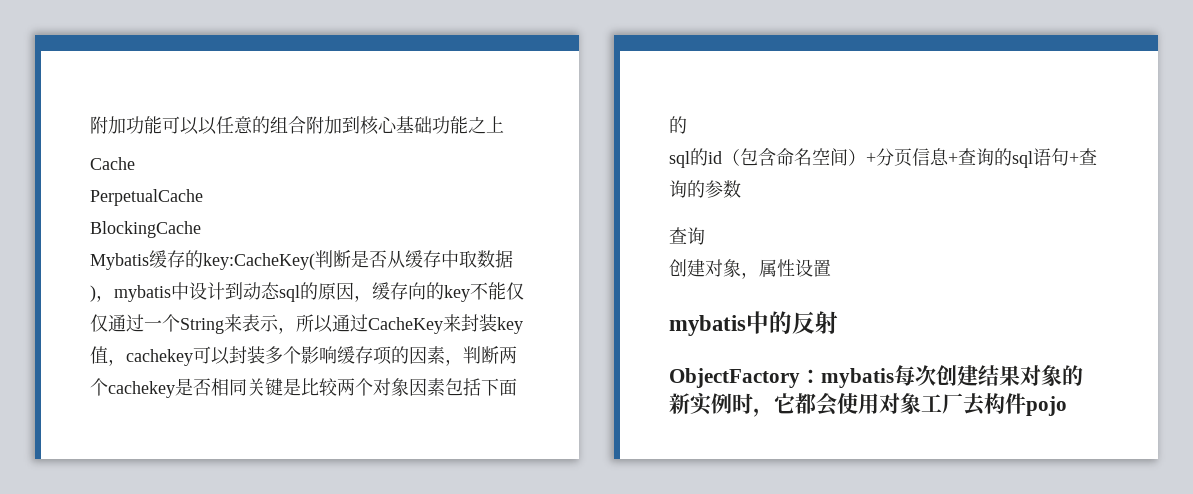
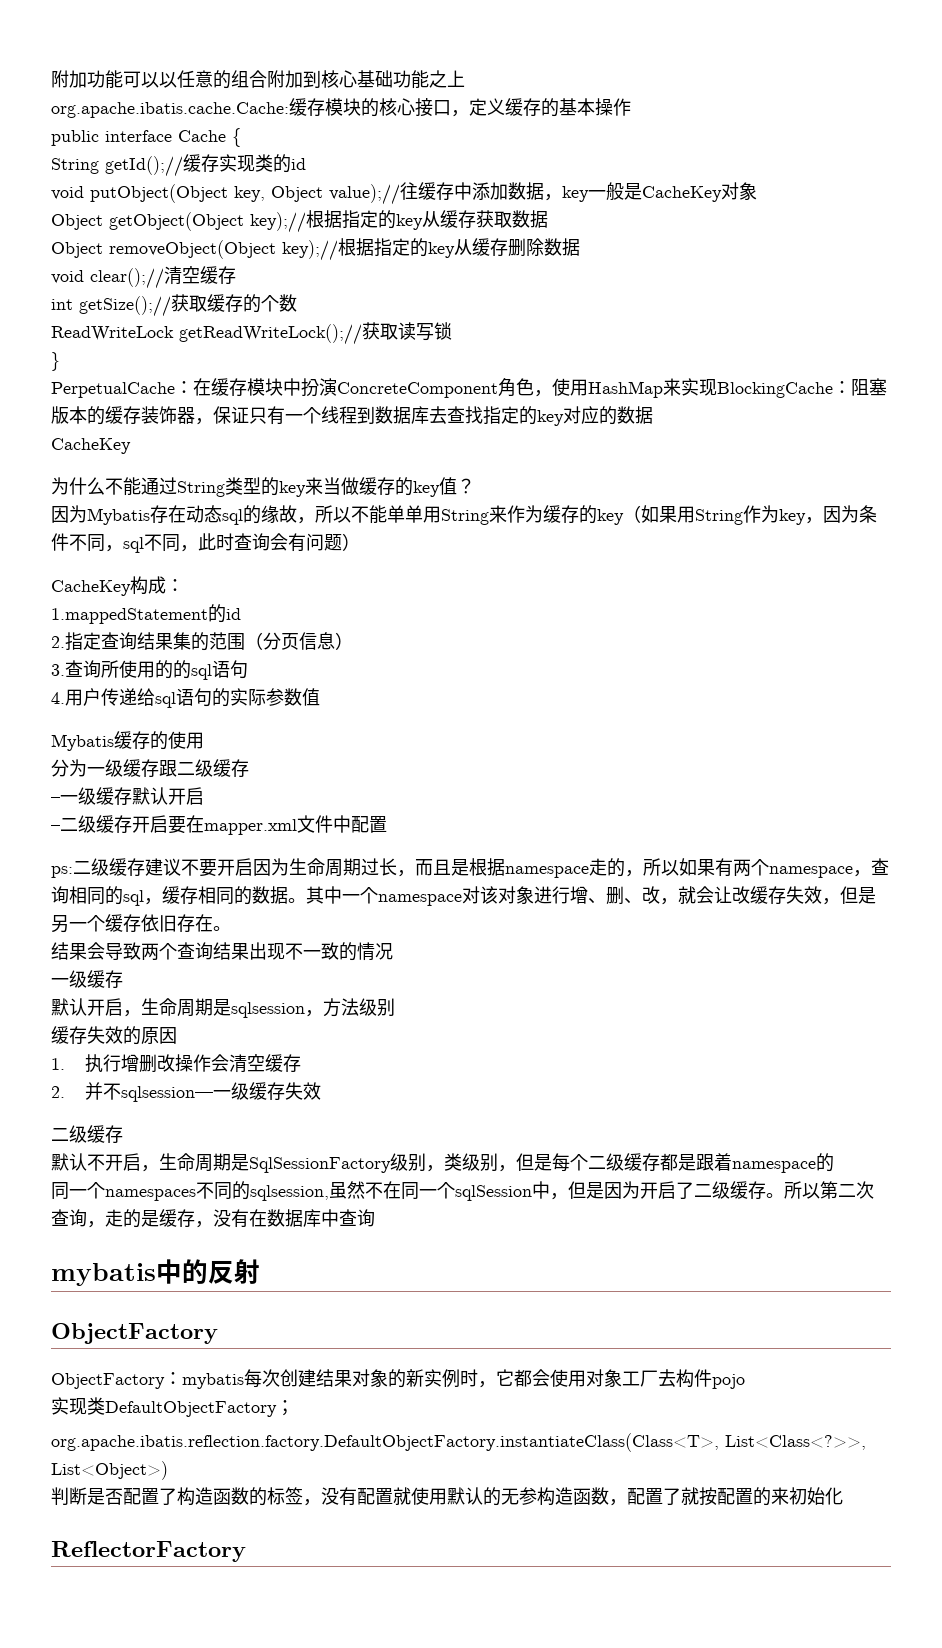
[90,157,135,170] [90,189,203,206] [90,221,201,238] [90,250,513,270] [90,282,524,302] [90,314,523,334] [90,346,517,366] [90,378,517,398] [669,116,687,134] [669,148,1097,168] [669,180,741,198] [669,227,705,245] [669,259,831,279] Cache // PerpetualCache // BlockingCache // Mybatis缓存的key:CacheKey(判断是否从缓存中取数据)，mybatis中设计到动态sql的原因，缓存向的key不能仅仅通过一个String来表示，所以通过CacheKey来封装key值，cachekey可以封装多个影响缓存项的因素，判断两个cachekey是否相同关键是比较两个对象因素包括下面的 // sql的id（包含命名空间）+分页信息+查询的sql语句+查询的参数 // 查询 // 创建对象，属性设置 -> [51,98,631,118] [51,128,241,147] [51,154,306,177] [51,182,757,205] [51,210,548,233] [51,238,580,261] [51,266,236,289] [51,294,297,317] [51,322,452,345] [51,352,60,371] [51,378,887,398] [51,406,653,426] [51,438,131,454] [51,477,475,497] [51,505,877,525] [51,533,360,553] [51,576,184,596] [51,604,241,624] [51,632,353,651] [51,660,248,680] [51,688,320,708] [51,731,204,751] [51,759,249,777] [51,787,204,805] [51,815,387,835] [51,858,889,878] [51,886,876,906] [51,914,231,933] [51,942,393,961] [51,970,123,988] [51,998,395,1018] [51,1026,177,1045] [51,1054,301,1073] [51,1082,321,1102] [51,1125,123,1143] [51,1153,834,1173] [51,1181,874,1201] [51,1209,375,1228] org.apache.ibatis.cache.Cache:缓存模块的核心接口，定义缓存的基本操作 // public interface Cache { // String getId();//缓存实现类的id // void putObject(Object key, Object value);//往缓存中添加数据，key一般是CacheKey对象 // Object getObject(Object key);//根据指定的key从缓存获取数据 // Object removeObject(Object key);//根据指定的key从缓存删除数据 // void clear();//清空缓存 // int getSize();//获取缓存的个数 // ReadWriteLock getReadWriteLock();//获取读写锁 // } // PerpetualCache：在缓存模块中扮演ConcreteComponent角色，使用HashMap来实现BlockingCache：阻塞版本的缓存装饰器，保证只有一个线程到数据库去查找指定的key对应的数据 // CacheKey // 为什么不能通过String类型的key来当做缓存的key值？ // 因为Mybatis存在动态sql的缘故，所以不能单单用String来作为缓存的key（如果用String作为key，因为条件不同，sql不同，此时查询会有问题） // CacheKey构成： // 1.mappedStatement的id // 2.指定查询结果集的范围（分页信息） // 3.查询所使用的的sql语句 // 4.用户传递给sql语句的实际参数值 // Mybatis缓存的使用 // 分为一级缓存跟二级缓存 // –一级缓存默认开启 // –二级缓存开启要在mapper.xml文件中配置 // ps:二级缓存建议不要开启因为生命周期过长，而且是根据namespace走的，所以如果有两个namespace，查询相同的sql，缓存相同的数据。其中一个namespace对该对象进行增、删、改，就会让改缓存失效，但是另一个缓存依旧存在。 // 结果会导致两个查询结果出现不一致的情况 // 一级缓存 // 默认开启，生命周期是sqlsession，方法级别 // 缓存失效的原因 // 1.执行增删改操作会清空缓存 // 2.并不sqlsession—一级缓存失效 // 二级缓存 // 默认不开启，生命周期是SqlSessionFactory级别，类级别，但是每个二级缓存都是跟着namespace的 // 同一个namespaces不同的sqlsession,虽然不在同一个sqlSession中，但是因为开启了二级缓存。所以第二次查询，走的是缓存，没有在数据库中查询
(800, 378) none -> [51,1373,165,1389] // ObjectFactory
(1067, 406) none -> [51,1397,294,1417] [51,1433,866,1452] [51,1461,168,1480] [51,1487,843,1506] [51,1541,246,1562] // 实现类DefaultObjectFactory； // org.apache.ibatis.reflection.factory.DefaultObjectFactory.instantiateClass(Class<T>, List<Class<?>>, List<Object>) // 判断是否配置了构造函数的标签，没有配置就使用默认的无参构造函数，配置了就按配置的来初始化 // ReflectorFactory

